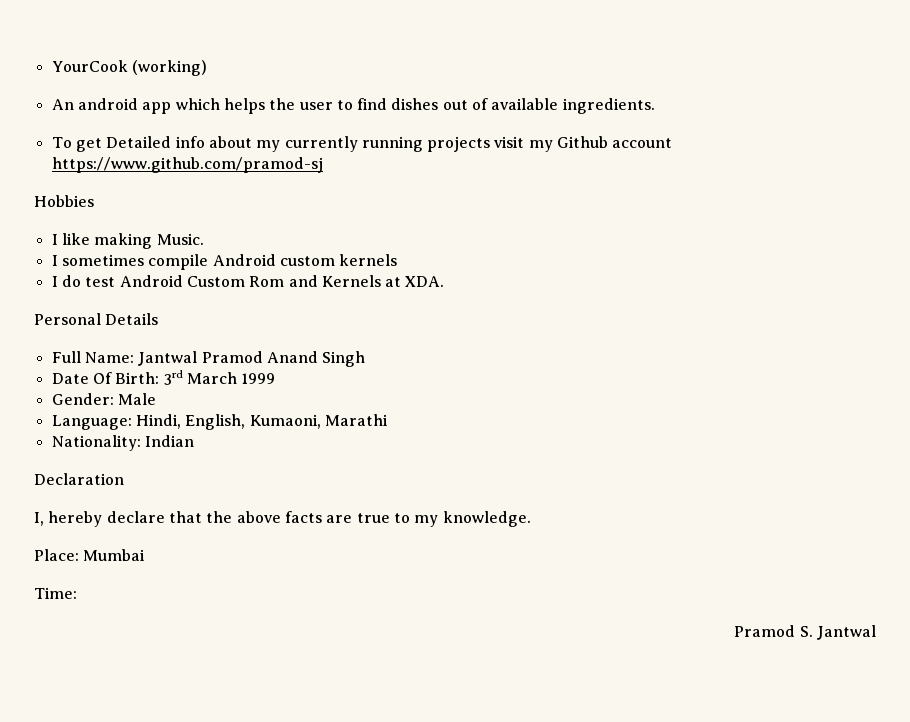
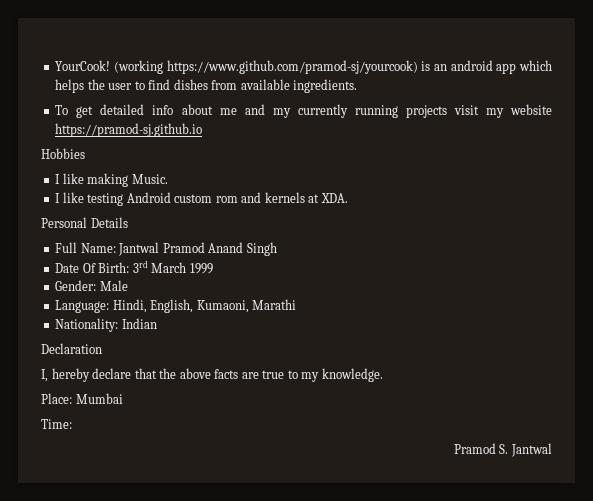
[51,60,207,76] [51,99,74,110] YourCook (working) // An -> [55,60,447,74] YourCook! (working https://www.github.com/pramod-sj/yourcook) is an
[442,98,489,110] out of -> [211,80,238,90] from
[106,136,172,148] Detailed -> [100,104,145,115] detailed
(252, 142) none -> [219,104,265,115] me and
[557,136,673,148] [51,157,323,173] Github account https://www.github.com/pramod-sj -> [510,104,553,115] [55,123,203,137] website https://pramod-sj.github.io
[61,254,398,270] [51,275,381,287] sometimes compile Android custom kernels // I do test Android Custom Rom and Kernels -> [62,192,305,206] like testing Android custom rom and kernels

